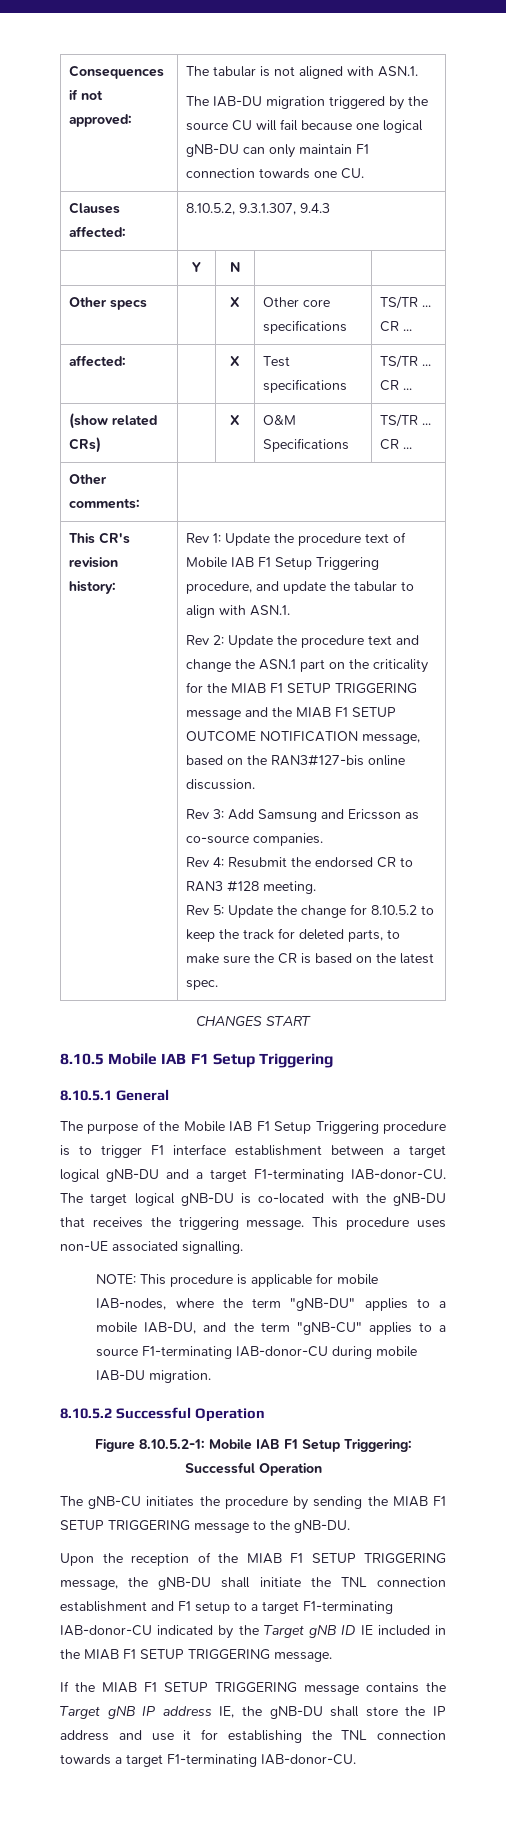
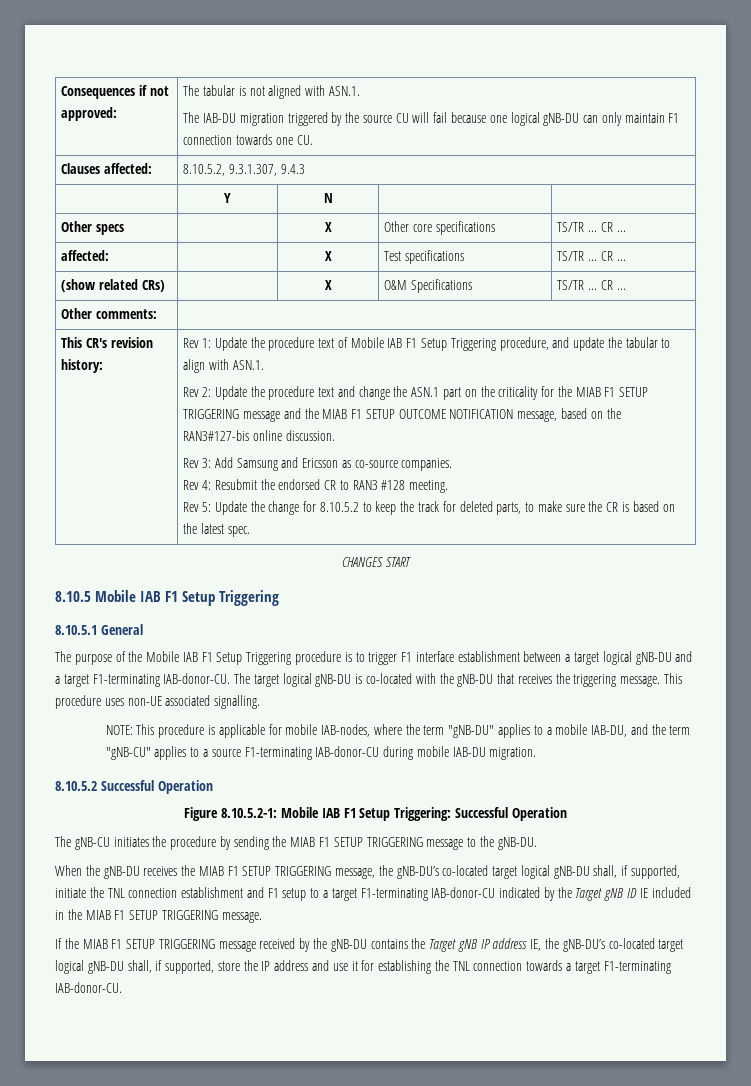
[60,1552,211,1566] Upon the reception of -> [55,865,178,879] When the gNB-DU receives
[158,1577,251,1590] gNB-DU shall -> [396,865,681,879] gNB-DU’s co-located target logical gNB-DU shall, if supported,
(359, 1690) none -> [259,938,367,952] received by the gNB-DU
[269,1706,360,1719] gNB-DU shall -> [562,938,684,952] [55,960,215,974] gNB-DU’s co-located target logical gNB-DU shall, if supported,

